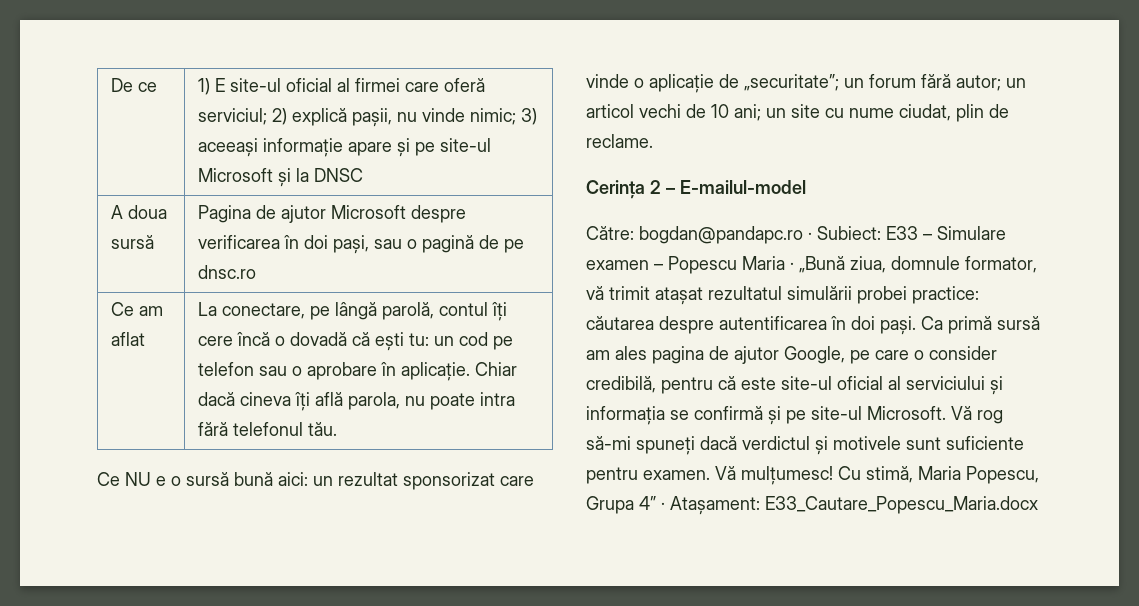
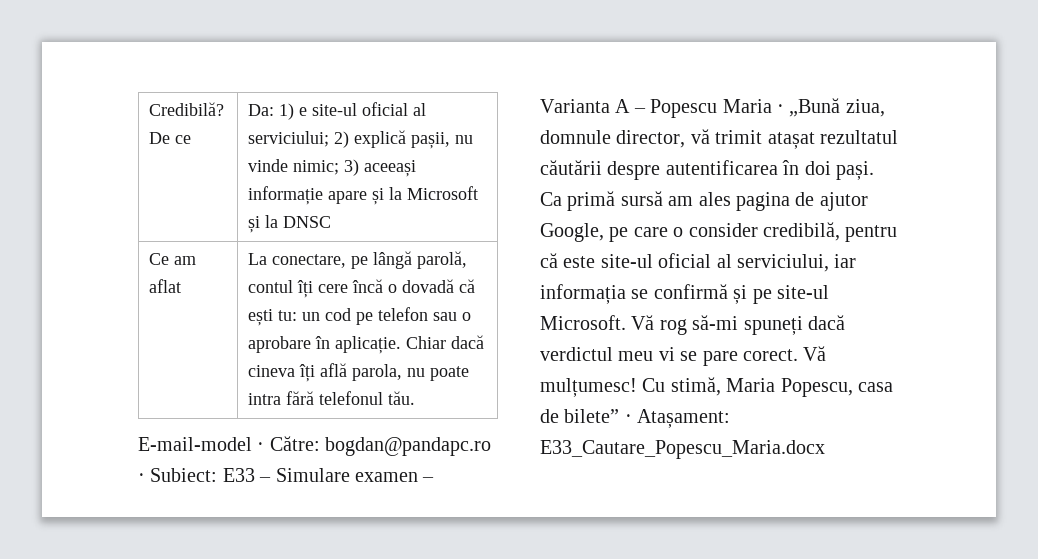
(110, 85) none -> [148,102,224,116] Credibilă?
[197,78,485,95] [197,108,267,125] 1) E site-ul oficial al firmei care oferă serviciul; -> [247,102,426,120] [247,131,329,147] Da: 1) e site-ul oficial al serviciului;
[414,138,491,156] pe site-ul -> [388,187,402,200] la
[110,205,167,219] [110,235,154,249] [197,205,466,223] [197,235,524,254] [197,265,256,279] // A doua sursă | Pagina de ajutor Microsoft despre verificarea în doi pași, sau o pagină de pe dnsc.ro -> (331, 222) none
[97,472,534,490] [586,74,1026,93] [586,104,1009,122] [586,134,653,148] [586,180,806,199] Ce NU e o sursă bună aici: un rezultat sponsorizat care vinde o aplicație de „securitate”; un forum fără autor; un articol vechi de 10 ani; un site cu nume ciudat, plin de reclame. // Cerința 2 – E-mailul-model // -> [138,437,265,451] E-mail-model ·
(663, 267) none -> [540,99,646,113] Varianta A –
[965,256,1037,273] formator, -> [616,130,686,148] director,
[787,286,979,304] [586,316,654,330] simulării probei practice: căutarea -> [540,160,602,175] căutării
[906,376,1003,395] serviciului și -> [737,254,857,272] serviciului, iar
[815,436,1024,455] [586,467,710,484] și motivele sunt suficiente pentru examen. -> [618,347,798,366] meu vi se pare corect.
[586,496,656,514] Grupa 4” -> [858,382,893,392] [540,409,620,423] casa de bilete”

